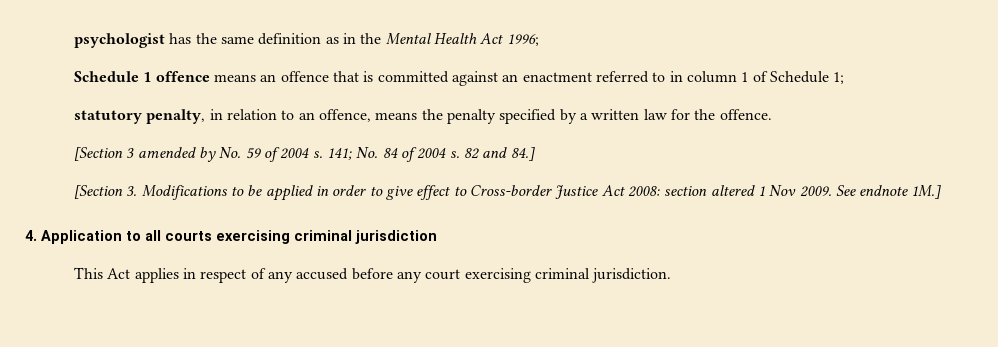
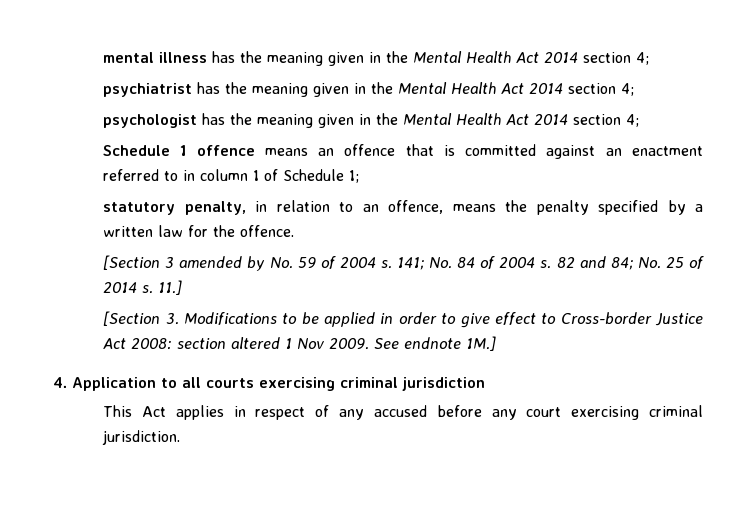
[74,33,539,48] psychologist has the same definition as in the Mental Health Act 1996; -> [103,51,650,66] [103,82,635,97] [103,113,640,128] mental illness has the meaning given in the Mental Health Act 2014 section 4; // psychiatrist has the meaning given in the Mental Health Act 2014 section 4; // psychologist has the meaning given in the Mental Health Act 2014 section 4;
[510,147,535,161] 84.] -> [610,256,704,270] [103,280,183,295] 84; No. 25 of 2014 s. 11.]

